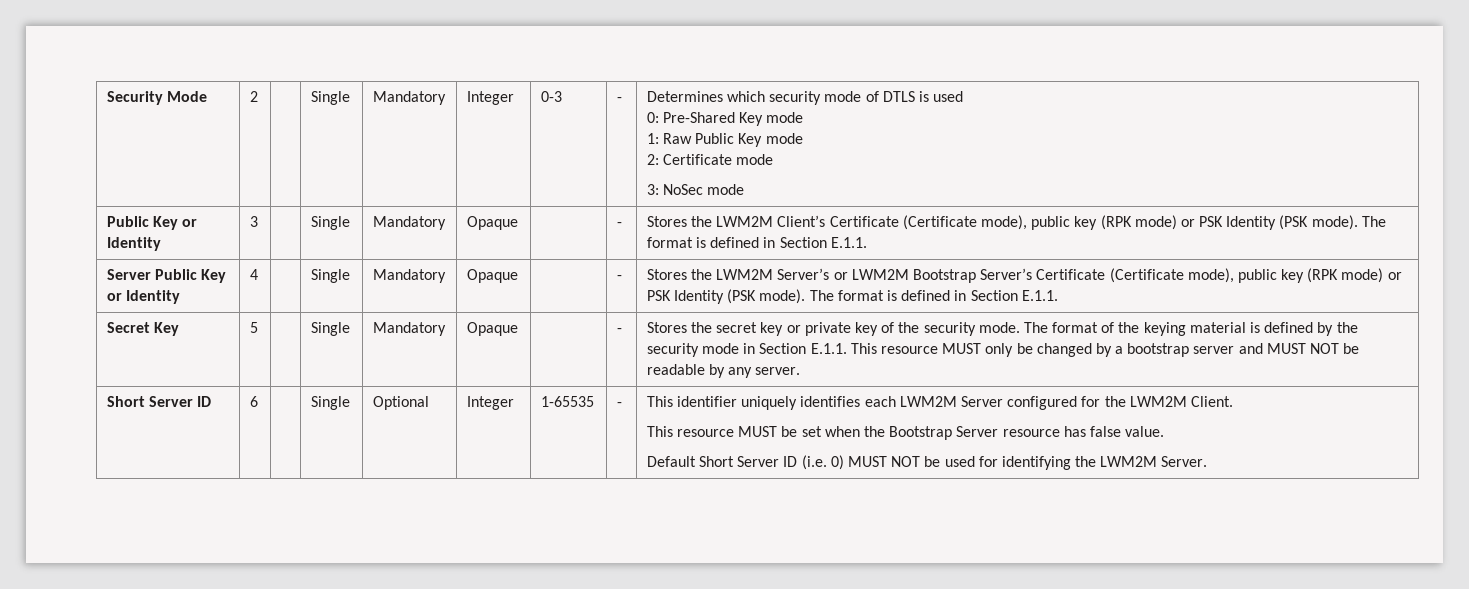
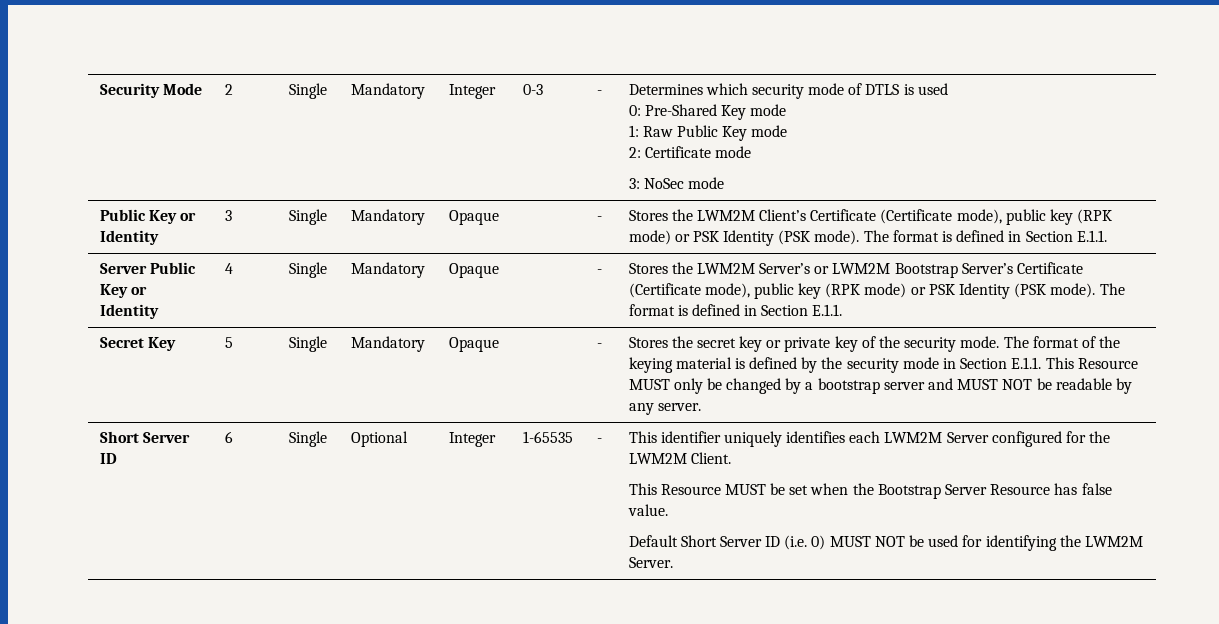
[880,346,938,354] resource -> [1077,358,1138,369] Resource
[677,429,735,437] resource -> [660,484,721,495] Resource
[1002,429,1060,437] resource -> [990,484,1051,495] Resource

